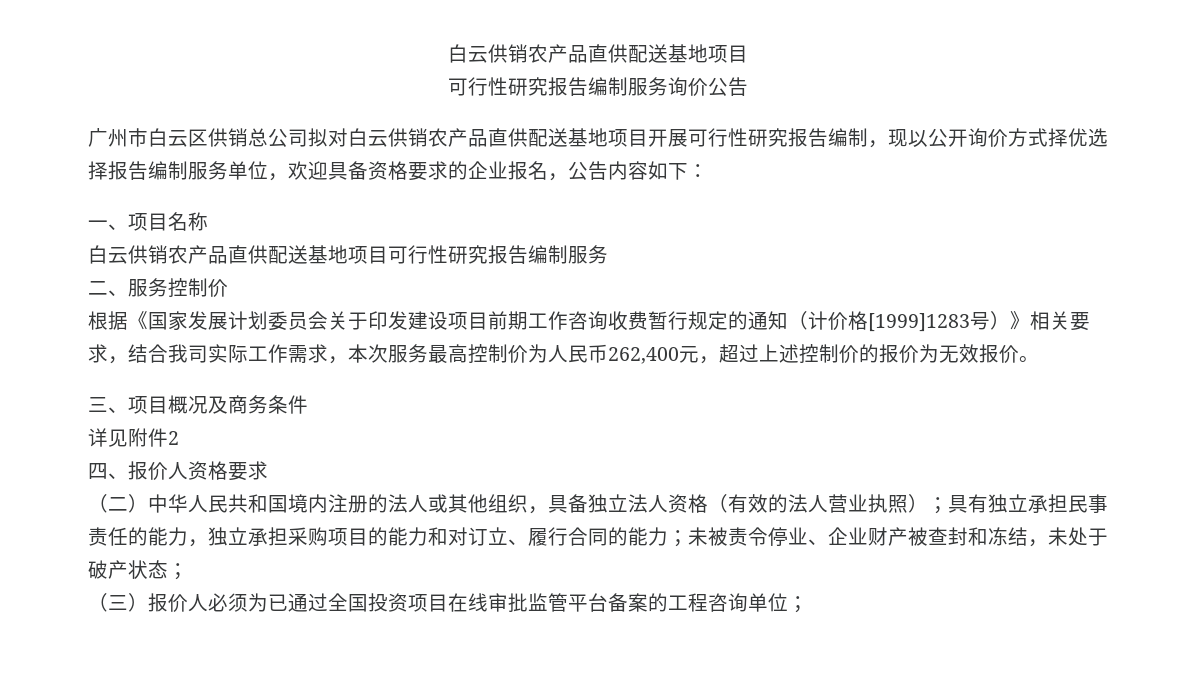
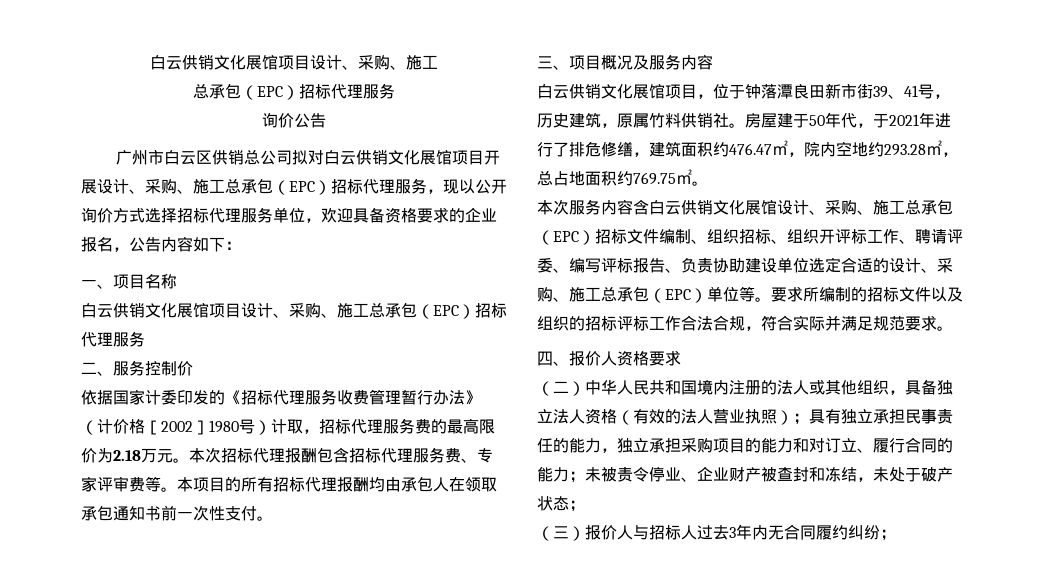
[448,44,748,63] [448,77,668,96] 白云供销农产品直供配送基地项目 // 可行性研究报告编制服务 -> [150,55,438,70] [193,83,395,100] 白云供销文化展馆项目设计、采购、施工 // 总承包（EPC）招标代理服务 //
[428,128,868,147] 农产品直供配送基地项目开展可行性研究报告编制 -> [388,150,501,165] [81,178,427,195] 文化展馆项目开展设计、采购、施工总承包（EPC）招标代理服务
[1048,128,1108,147] [88,161,188,180] 择优选择报告编制 -> [145,208,241,223] 选择招标代理
[168,245,568,264] 农产品直供配送基地项目可行性研究报告编制 -> [145,302,507,319] [81,332,113,347] 文化展馆项目设计、采购、施工总承包（EPC）招标代理
[88,311,1090,332] [88,344,1039,364] [88,395,308,414] [88,428,179,447] 根据《国家发展计划委员会关于印发建设项目前期工作咨询收费暂行规定的通知（计价格[1999]1283号）》相关要求，结合我司实际工作需求，本次服务最高控制价为人民币262,400元，超过上述控制价的报价为无效报价。 // 三、项目概况及商务条件 // 详见附件2 -> [81,389,481,405] [81,418,495,435] [81,447,493,463] [81,476,497,492] [81,505,273,521] [537,54,713,70] [537,83,950,99] [537,112,951,128] [537,140,958,157] [537,169,708,186] [537,199,953,215] [537,229,963,245] [537,257,953,273] [537,286,963,303] [537,315,953,331] 依据国家计委印发的《招标代理服务收费管理暂行办法》（计价格［2002］1980号）计取，招标代理服务费的最高限价为2.18万元。本次招标代理报酬包含招标代理服务费、专家评审费等。本项目的所有招标代理报酬均由承包人在领取承包通知书前一次性支付。 // 三、项目概况及服务内容 // 白云供销文化展馆项目，位于钟落潭良田新市街39、41号，历史建筑，原属竹料供销社。房屋建于50年代，于2021年进行了排危修缮，建筑面积约476.47㎡，院内空地约293.28㎡，总占地面积约769.75㎡。 // 本次服务内容含白云供销文化展馆设计、采购、施工总承包（EPC）招标文件编制、组织招标、组织开评标工作、聘请评委、编写评标报告、负责协助建设单位选定合适的设计、采购、施工总承包（EPC）单位等。要求所编制的招标文件以及组织的招标评标工作合法合规，符合实际并满足规范要求。
[208,593,788,613] 必须为已通过全国投资项目在线审批监管平台备案的工程咨询单位 -> [633,524,880,540] 与招标人过去3年内无合同履约纠纷

